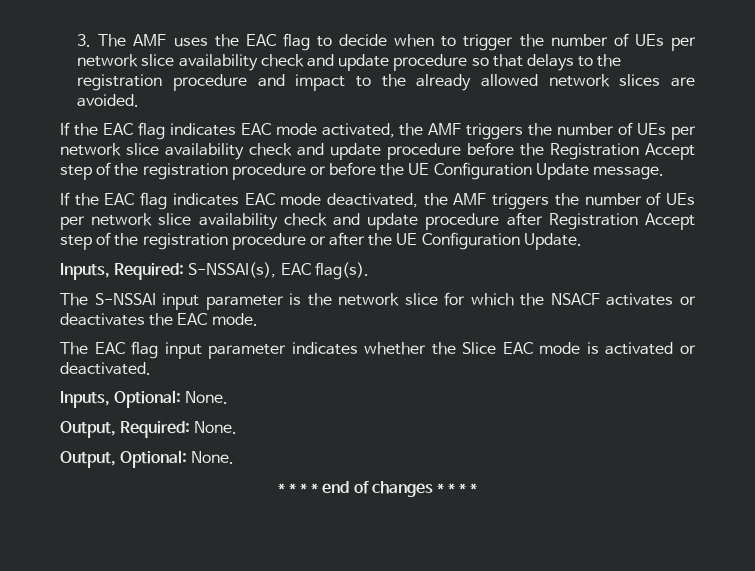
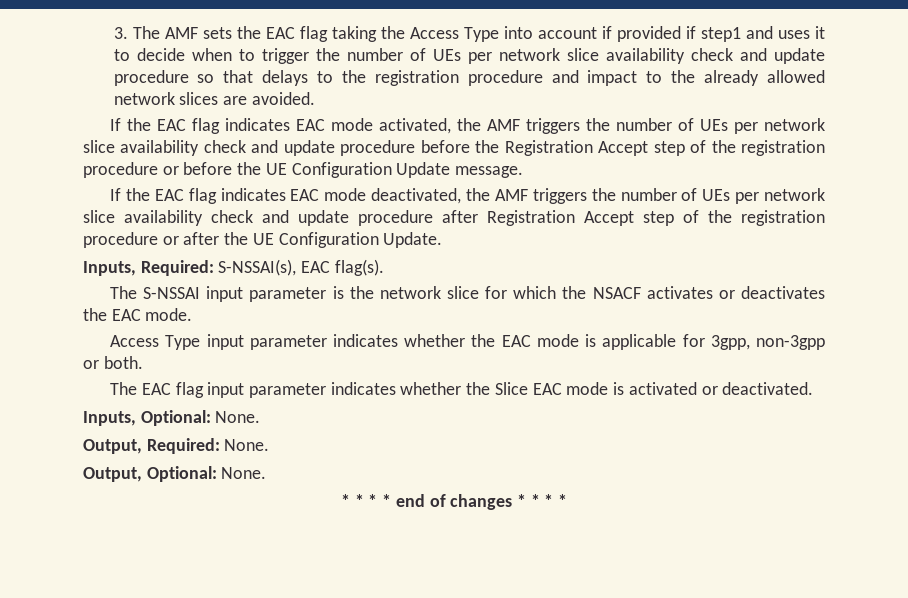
[173,33,310,51] uses the EAC flag -> [202,26,826,42] sets the EAC flag taking the Access Type into account if provided if step1 and uses it
(258, 319) none -> [110,334,826,350] [83,356,143,369] // Access Type input parameter indicates whether the EAC mode is applicable for 3gpp, non-3gpp or both.

